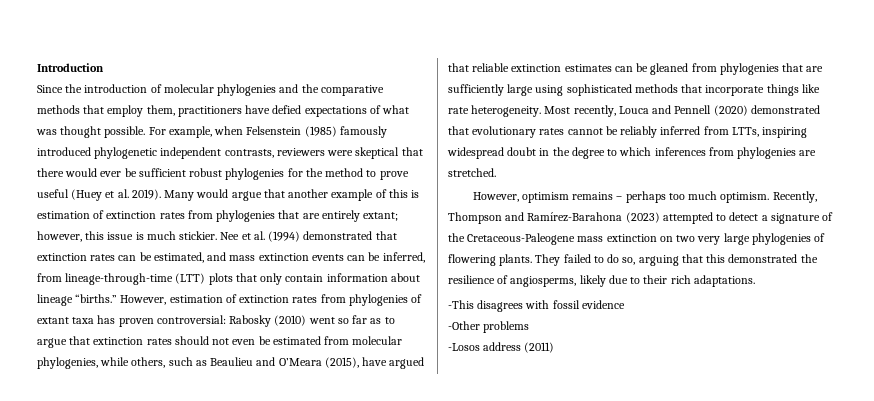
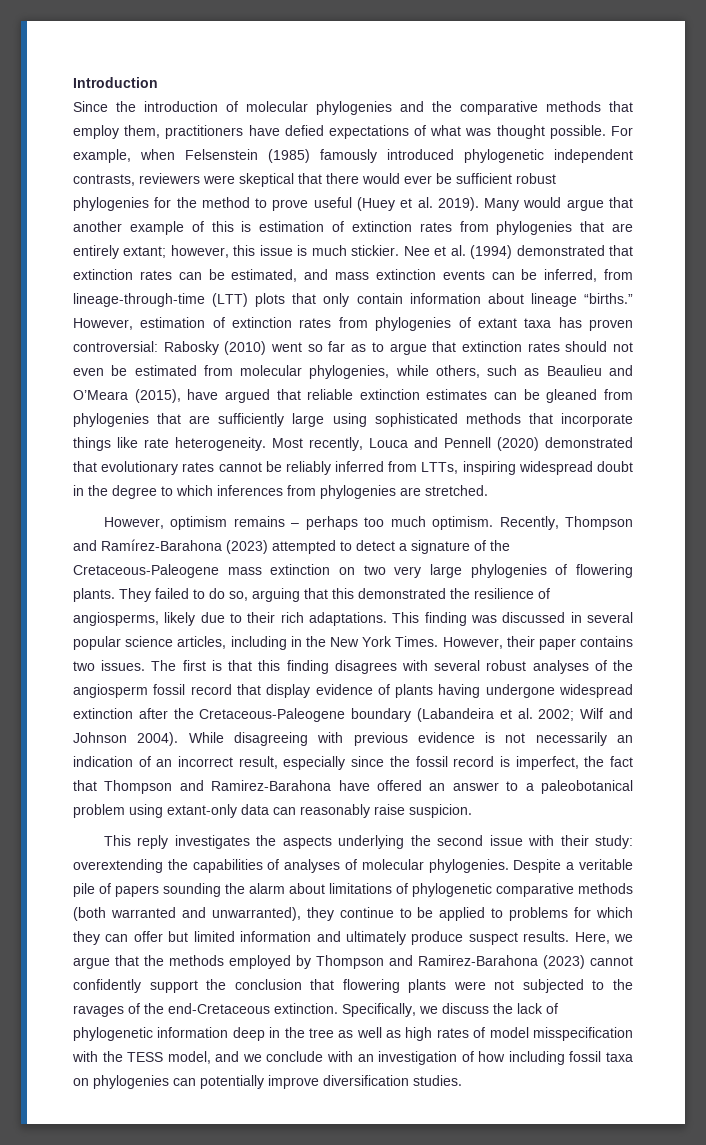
[448,300,625,312] [448,321,530,333] [448,342,555,353] // -This disagrees with fossil evidence // -Other problems // -Losos address (2011) -> [392,612,633,626] [73,636,633,650] [73,660,633,674] [73,684,633,698] [73,708,633,722] [73,732,633,746] [73,756,633,770] [73,780,633,794] [73,804,472,818] [104,835,633,849] [73,859,634,873] [73,883,633,897] [73,907,634,921] [73,931,634,945] [73,955,633,969] [73,979,633,993] [73,1003,558,1017] [73,1027,633,1041] [72,1051,633,1065] [73,1075,462,1089] This finding was discussed in several popular science articles, including in the New York Times. However, their paper contains two issues. The first is that this finding disagrees with several robust analyses of the angiosperm fossil record that display evidence of plants having undergone widespread extinction after the Cretaceous-Paleogene boundary (Labandeira et al. 2002; Wilf and Johnson 2004). While disagreeing with previous evidence is not necessarily an indication of an incorrect result, especially since the fossil record is imperfect, the fact that Thompson and Ramirez-Barahona have offered an answer to a paleobotanical problem using extant-only data can reasonably raise suspicion. // This reply investigates the aspects underlying the second issue with their study: overextending the capabilities of analyses of molecular phylogenies. Despite a veritable pile of papers sounding the alarm about limitations of phylogenetic comparative methods (both warranted and unwarranted), they continue to be applied to problems for which they can offer but limited information and ultimately produce suspect results. Here, we argue that the methods employed by Thompson and Ramirez-Barahona (2023) cannot confidently support the conclusion that flowering plants were not subjected to the ravages of the end-Cretaceous extinction. Specifically, we discuss the lack of phylogenetic information deep in the tree as well as high rates of model misspecification with the TESS model, and we conclude with an investigation of how including fossil taxa on phylogenies can potentially improve diversification studies.

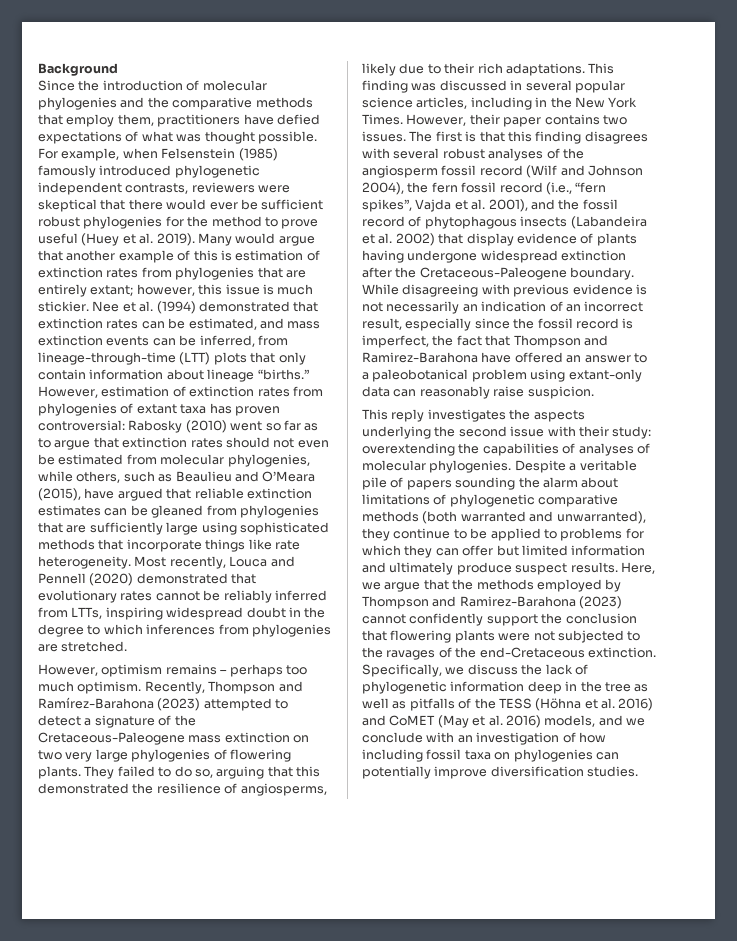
[73,77,158,88] Introduction -> [38,63,118,76] Background
(232, 689) none -> [526,165,643,178] [362,182,607,195] [362,199,618,212] [362,216,647,229] [362,233,435,246] (Wilf and Johnson 2004), the fern fossil record (i.e., “fern spikes”, Vajda et al. 2001), and the fossil record of phytophagous insects (Labandeira et al. 2002)
[351,708,633,722] [73,732,179,746] boundary (Labandeira et al. 2002; Wilf and Johnson 2004). -> [570,267,635,280] boundary.
[405,1027,633,1041] [72,1051,211,1064] high rates of model misspecification with the TESS model, -> [409,698,654,711] [362,715,596,728] pitfalls of the TESS (Höhna et al. 2016) and CoMET (May et al. 2016) models,

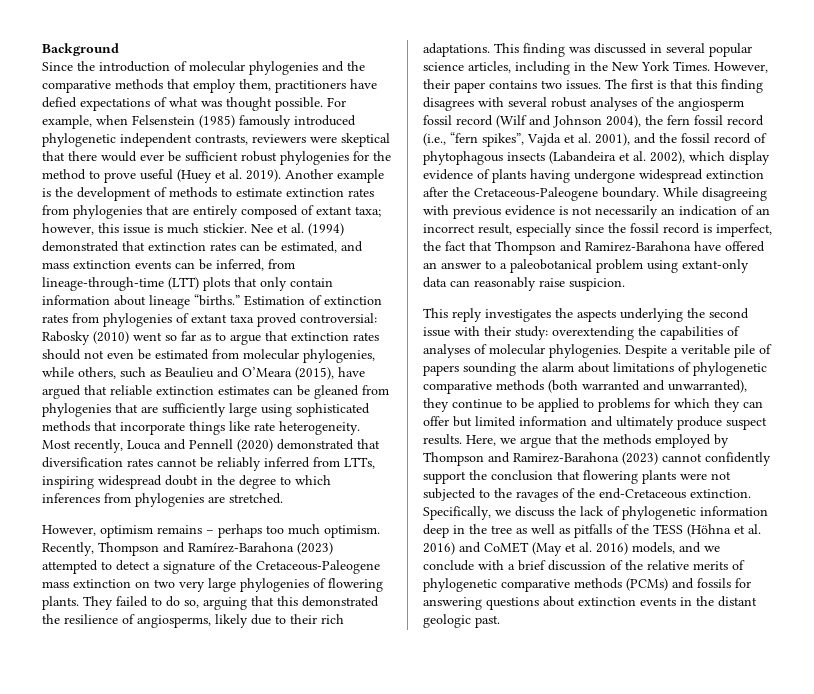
[197,233,315,246] [38,250,320,263] Many would argue that another example of this is estimation of -> [285,169,384,183] [42,187,282,201] Another example is the development of methods to estimate
[90,285,134,296] extant; -> [241,205,381,219] composed of extant taxa;
[38,386,170,398] However, estimation -> [244,295,305,306] Estimation
[209,403,280,416] has proven -> [257,313,297,327] proved
[38,590,117,603] evolutionary -> [42,457,123,468] diversification
[395,233,464,246] 2002) that -> [650,151,725,164] 2002), which
[457,732,606,745] [362,749,619,762] [362,766,639,779] an investigation of how including fossil taxa on phylogenies can potentially improve diversification studies. -> [508,560,745,571] [423,578,751,592] [423,596,757,610] [423,614,500,628] a brief discussion of the relative merits of phylogenetic comparative methods (PCMs) and fossils for answering questions about extinction events in the distant geologic past.

